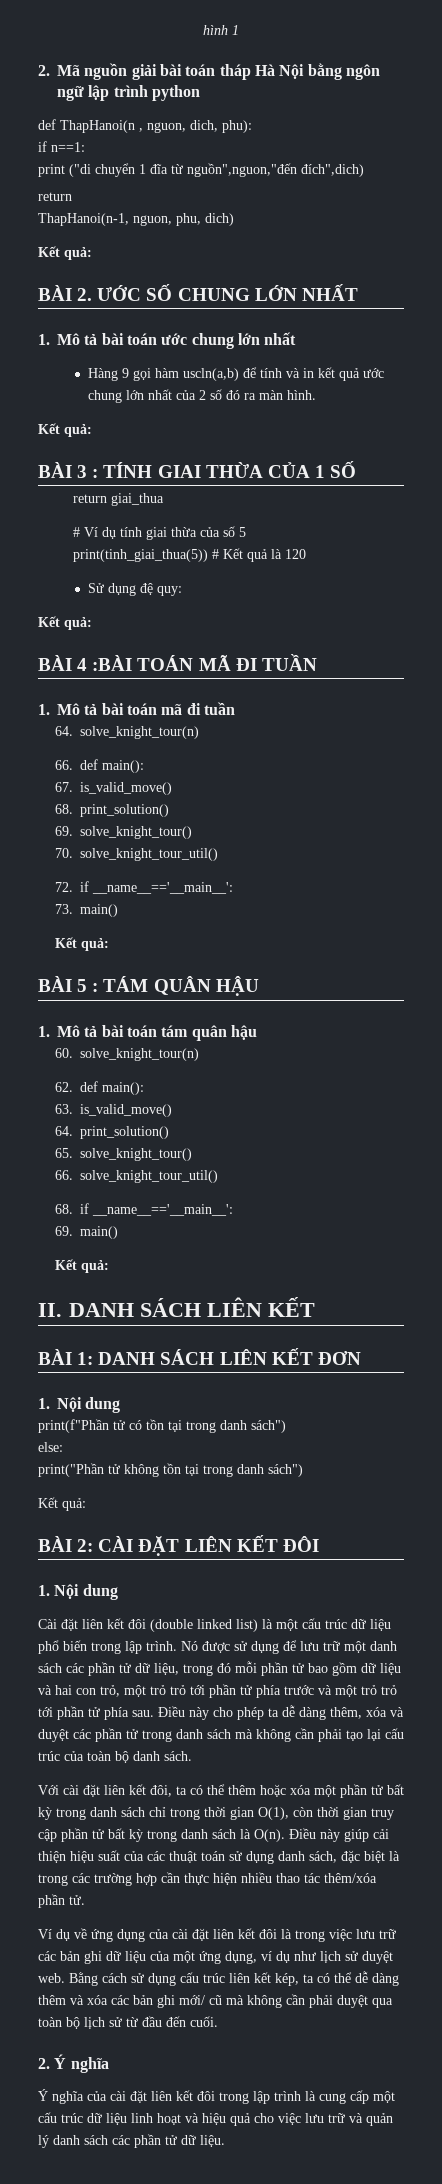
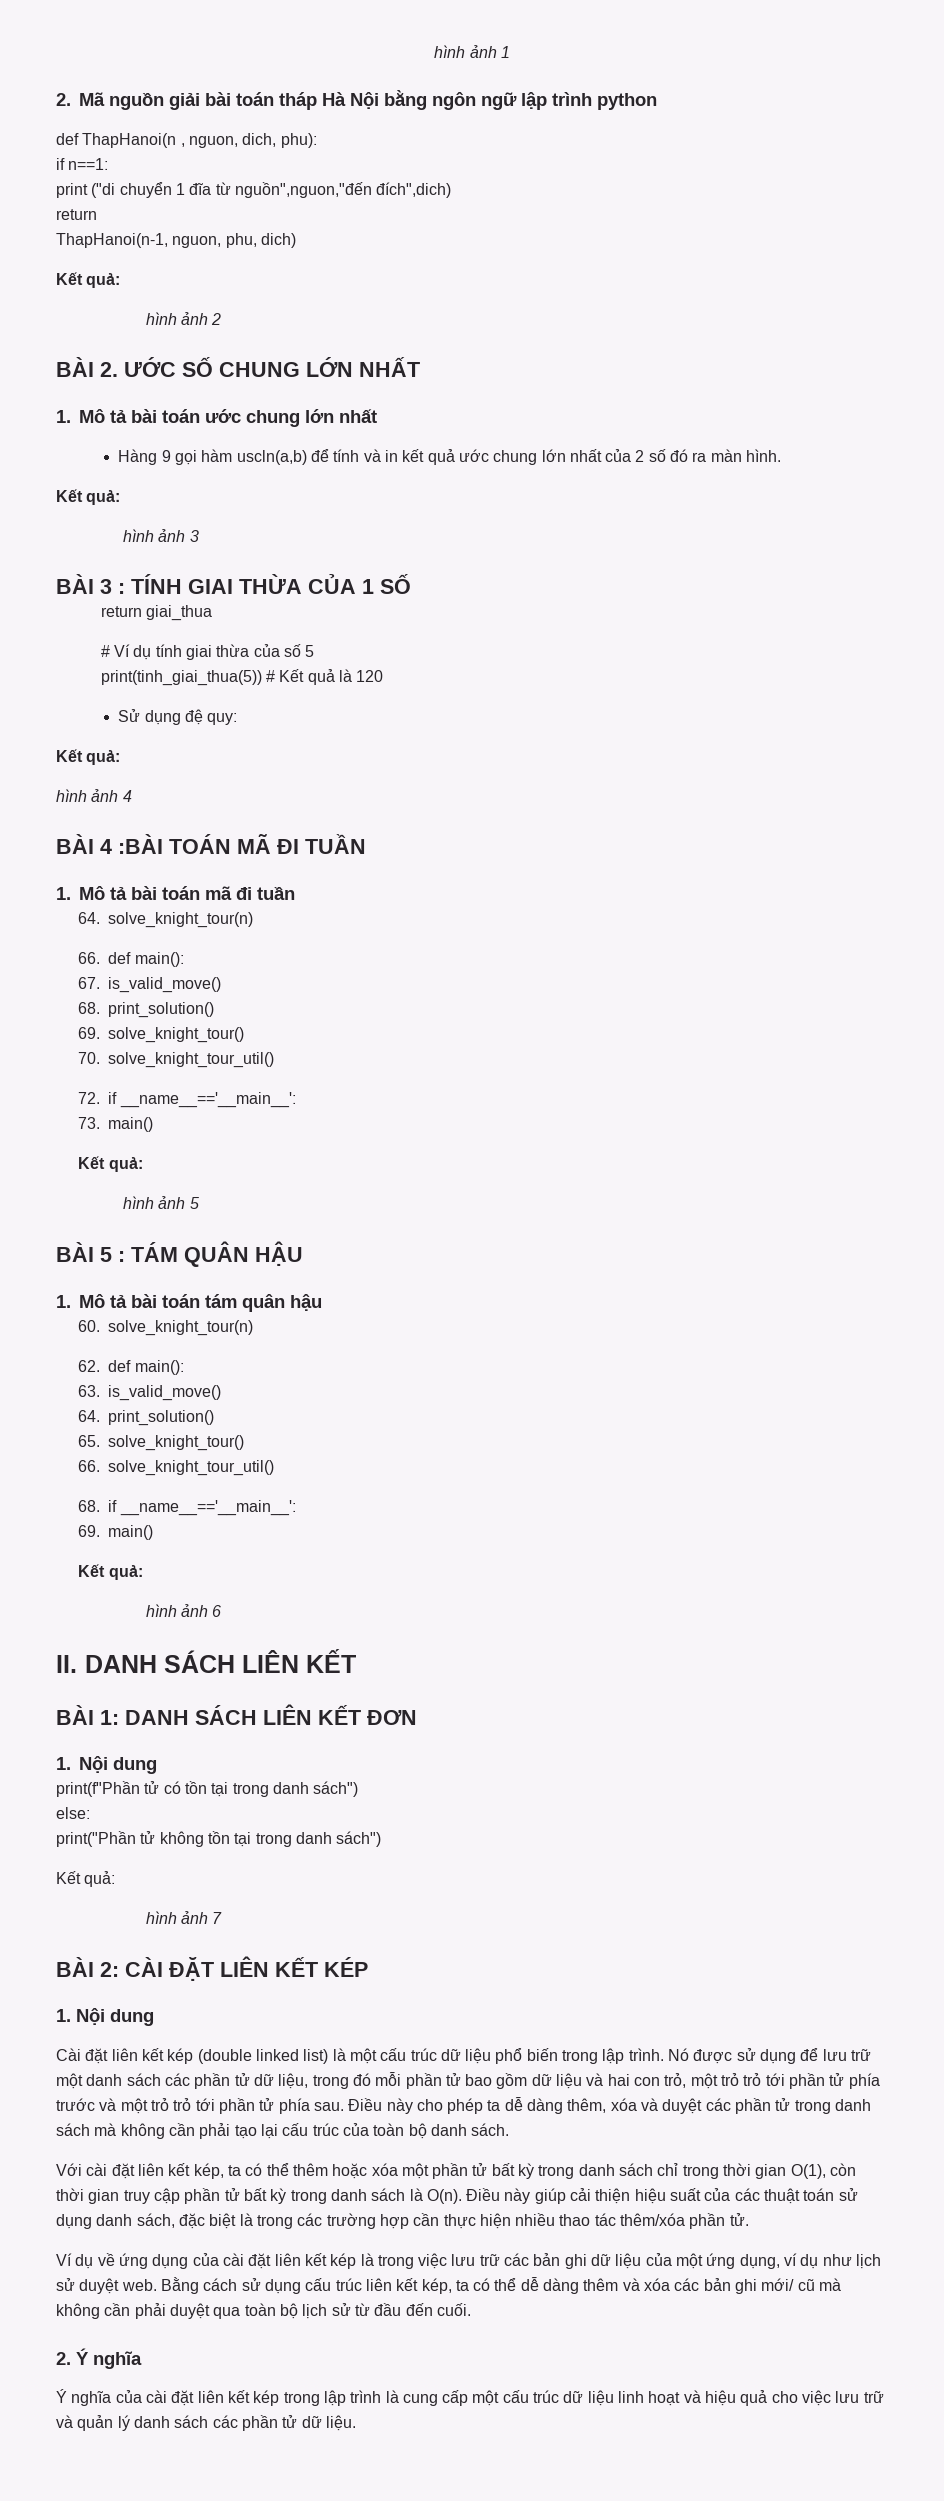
[203,25,228,35] hình -> [434,45,497,58] hình ảnh
(92, 253) none -> [145,312,222,325] // hình ảnh 2
(92, 430) none -> [123,529,199,542] // hình ảnh 3
(92, 623) none -> [56,789,132,802] // hình ảnh 4
(110, 944) none -> [123,1196,199,1209] // hình ảnh 5
(110, 1266) none -> [145,1604,222,1617] // hình ảnh 6
(86, 1504) none -> [145,1911,223,1924] // hình ảnh 7
[282,1536,319,1552] ĐÔI -> [324,1957,368,1977] KÉP
[128,1619,146,1629] đôi -> [167,2048,194,2064] kép
[150,1785,172,1797] đôi, -> [193,2163,224,2179] kép,
[259,1929,277,1939] đôi -> [330,2253,357,2269] kép
[197,2091,215,2101] đôi -> [253,2390,280,2406] kép

